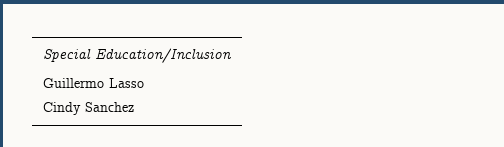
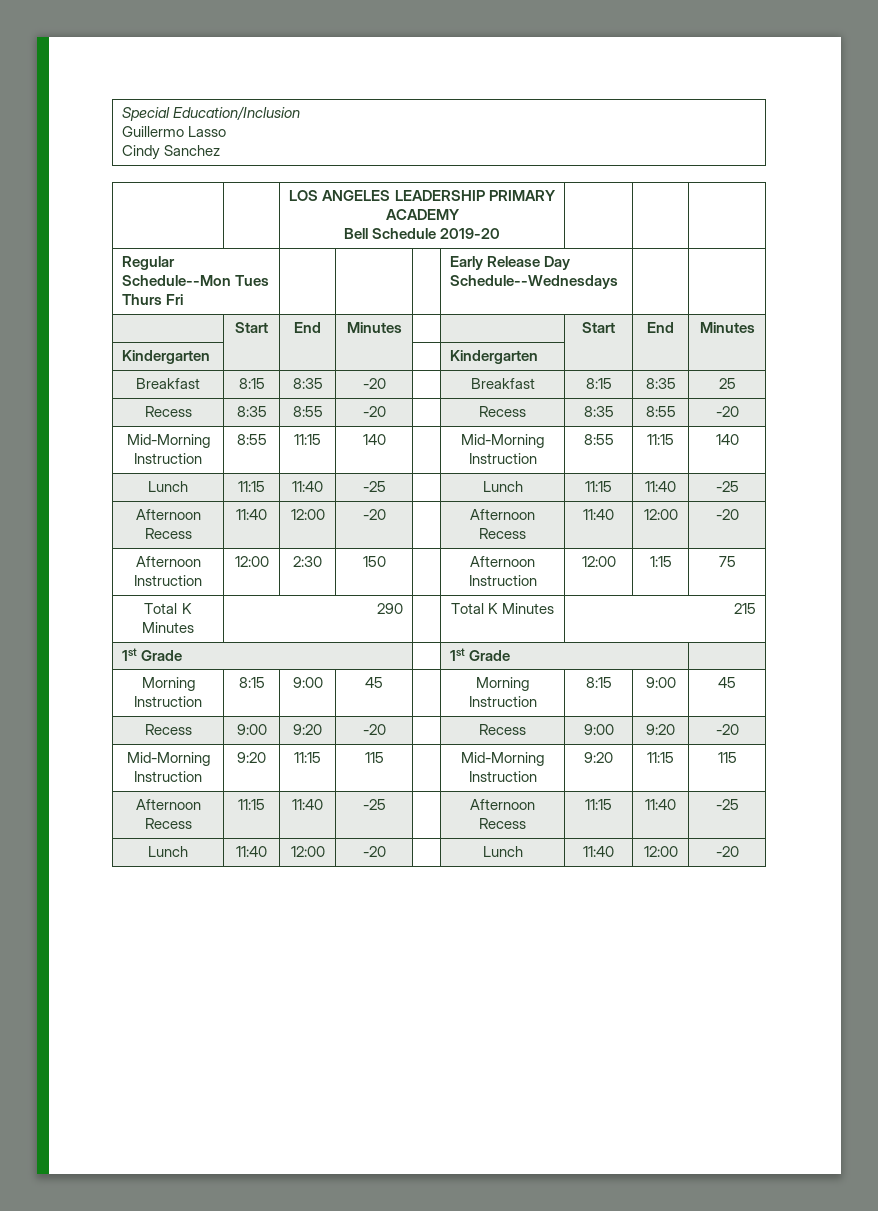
(134, 107) none -> [289,190,556,201] [385,209,460,220] [343,228,501,239] [122,256,176,270] [122,275,270,286] [122,294,184,305] [450,256,571,270] [450,275,619,289] [235,322,268,333] [294,322,321,333] [346,322,402,333] [582,322,615,333] [647,322,674,333] [699,322,755,333] [122,350,211,364] [450,350,539,364] [136,378,200,389] [238,378,265,389] [292,378,323,389] [362,378,386,389] [470,378,535,389] [585,378,612,389] [645,378,676,389] [718,378,736,389] [144,406,192,417] [236,406,267,417] [292,406,323,417] [362,406,386,417] [479,406,526,417] [583,406,614,417] [645,406,676,417] [715,406,739,417] [126,434,210,448] [134,453,202,464] [236,434,267,445] [294,434,321,445] [362,434,386,445] [461,434,544,448] [468,453,537,464] [583,434,614,445] [647,434,674,445] [715,434,739,445] [148,481,188,492] [238,481,265,492] [292,481,323,492] [362,481,386,492] [482,481,523,492] [585,481,612,492] [645,481,676,492] [715,481,739,492] [135,509,201,520] [144,528,192,539] [236,509,267,520] [290,509,325,520] [362,509,386,520] [470,509,535,520] [479,528,526,539] [583,509,614,520] [643,509,678,520] [715,509,739,520] [135,556,201,567] [134,575,202,586] [234,556,269,567] [293,556,322,567] [362,556,386,567] [470,556,535,567] [468,575,537,586] [581,556,616,567] [649,556,672,567] [718,556,736,567] [144,603,192,614] [142,622,194,633] [376,603,403,614] [450,603,555,614] [733,603,756,614] [122,648,183,661] [450,648,511,661] [141,677,195,691] [134,696,202,707] [238,677,265,688] [292,677,323,688] [365,677,383,688] [476,677,529,691] [468,696,537,707] [585,677,612,688] [645,677,676,688] [718,677,736,688] [144,724,192,735] [236,724,267,735] [293,724,322,735] [362,724,386,735] [479,724,526,735] [583,724,614,735] [646,724,675,735] [715,724,739,735] [126,752,210,766] [134,771,202,782] [237,752,266,763] [294,752,321,763] [364,752,384,763] [461,752,544,766] [468,771,537,782] [584,752,613,763] [647,752,674,763] [717,752,737,763] [135,799,201,810] [144,818,192,829] [238,799,265,810] [292,799,323,810] [362,799,386,810] [470,799,535,810] [479,818,526,829] [585,799,612,810] [645,799,676,810] [715,799,739,810] [148,846,188,857] [236,846,267,857] [290,846,325,857] [362,846,386,857] [482,846,523,857] [583,846,614,857] [643,846,678,857] [715,846,739,857] // | | LOS ANGELES LEADERSHIP PRIMARY ACADEMY // Bell Schedule 2019-20 | | | // Regular Schedule--Mon Tues Thurs Fri | | | | Early Release Day Schedule--Wednesdays | | // | Start | End | Minutes | | | Start | End | Minutes // Kindergarten | | | | | Kindergarten | | | // Breakfast | 8:15 | 8:35 | -20 | | Breakfast | 8:15 | 8:35 | 25 // Recess | 8:35 | 8:55 | -20 | | Recess | 8:35 | 8:55 | -20 // Mid-Morning Instruction | 8:55 | 11:15 | 140 | | Mid-Morning Instruction | 8:55 | 11:15 | 140 // Lunch | 11:15 | 11:40 | -25 | | Lunch | 11:15 | 11:40 | -25 // Afternoon Recess | 11:40 | 12:00 | -20 | | Afternoon Recess | 11:40 | 12:00 | -20 // Afternoon Instruction | 12:00 | 2:30 | 150 | | Afternoon Instruction | 12:00 | 1:15 | 75 // Total K Minutes | 290 | | Total K Minutes | 215 // 1st Grade | | 1st Grade | // Morning Instruction | 8:15 | 9:00 | 45 | | Morning Instruction | 8:15 | 9:00 | 45 // Recess | 9:00 | 9:20 | -20 | | Recess | 9:00 | 9:20 | -20 // Mid-Morning Instruction | 9:20 | 11:15 | 115 | | Mid-Morning Instruction | 9:20 | 11:15 | 115 // Afternoon Recess | 11:15 | 11:40 | -25 | | Afternoon Recess | 11:15 | 11:40 | -25 // Lunch | 11:40 | 12:00 | -20 | | Lunch | 11:40 | 12:00 | -20

